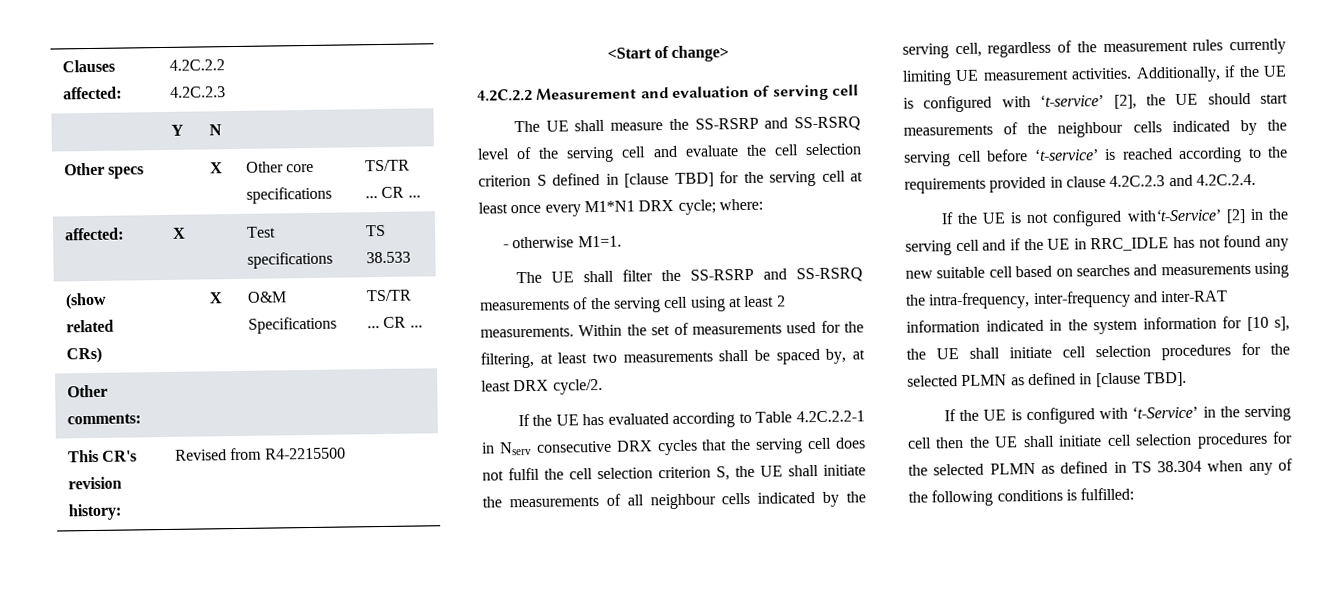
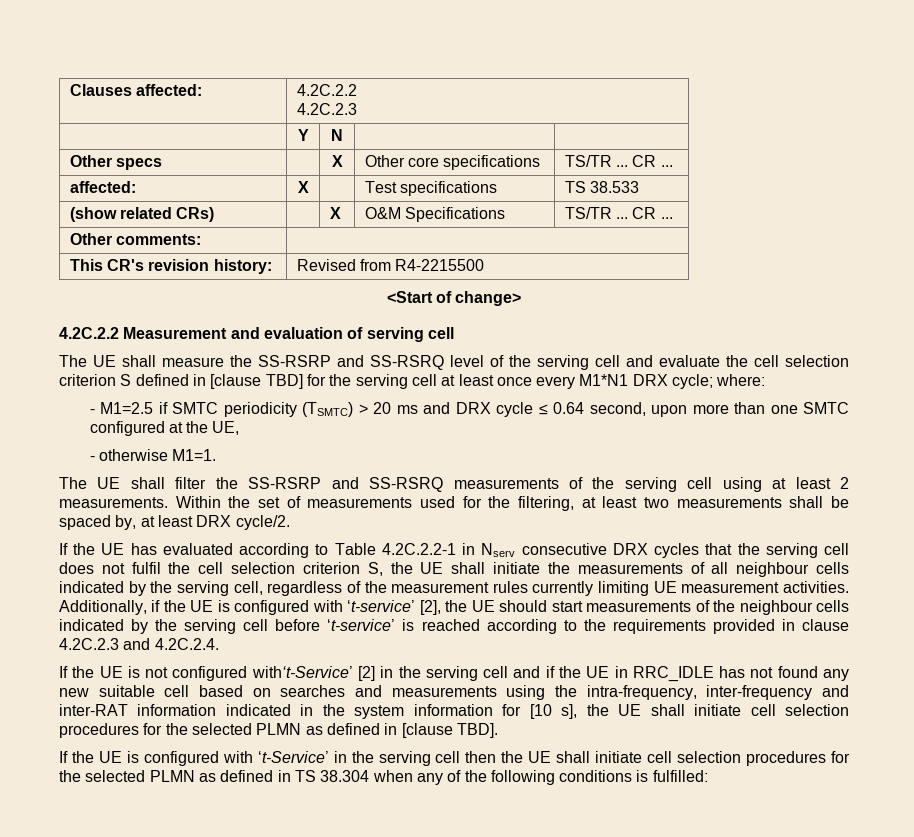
(763, 204) none -> [89,402,849,417] [89,421,240,436] // - M1=2.5 if SMTC periodicity (TSMTC) > 20 ms and DRX cycle ≤ 0.64 second, upon more than one SMTC configured at the UE,

